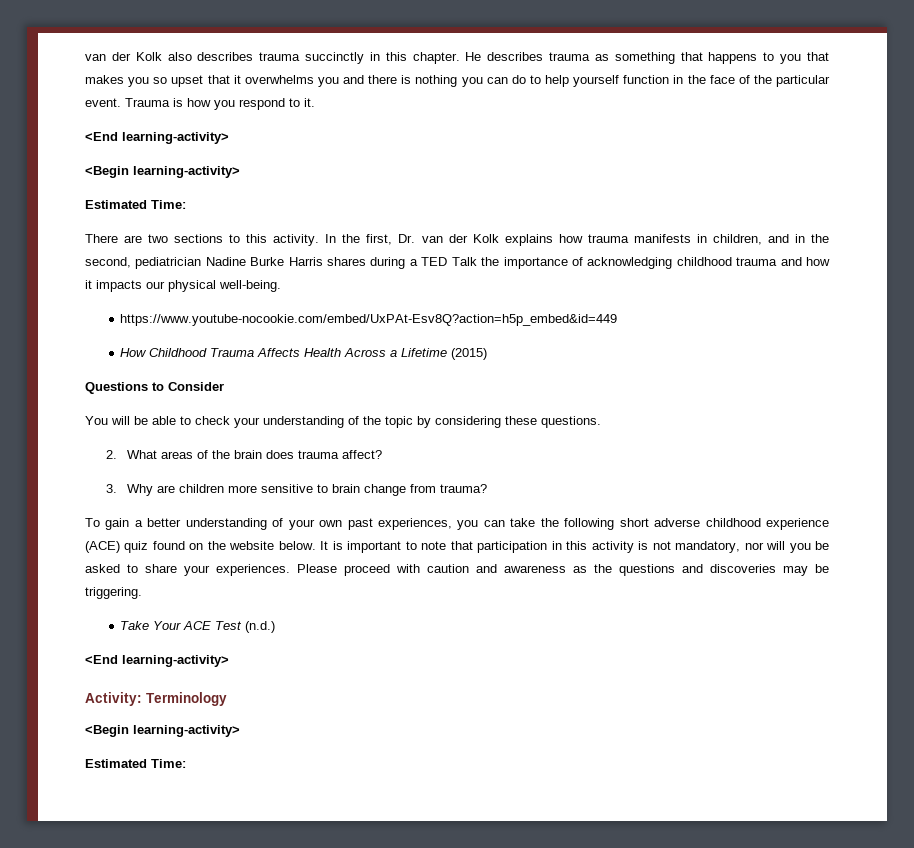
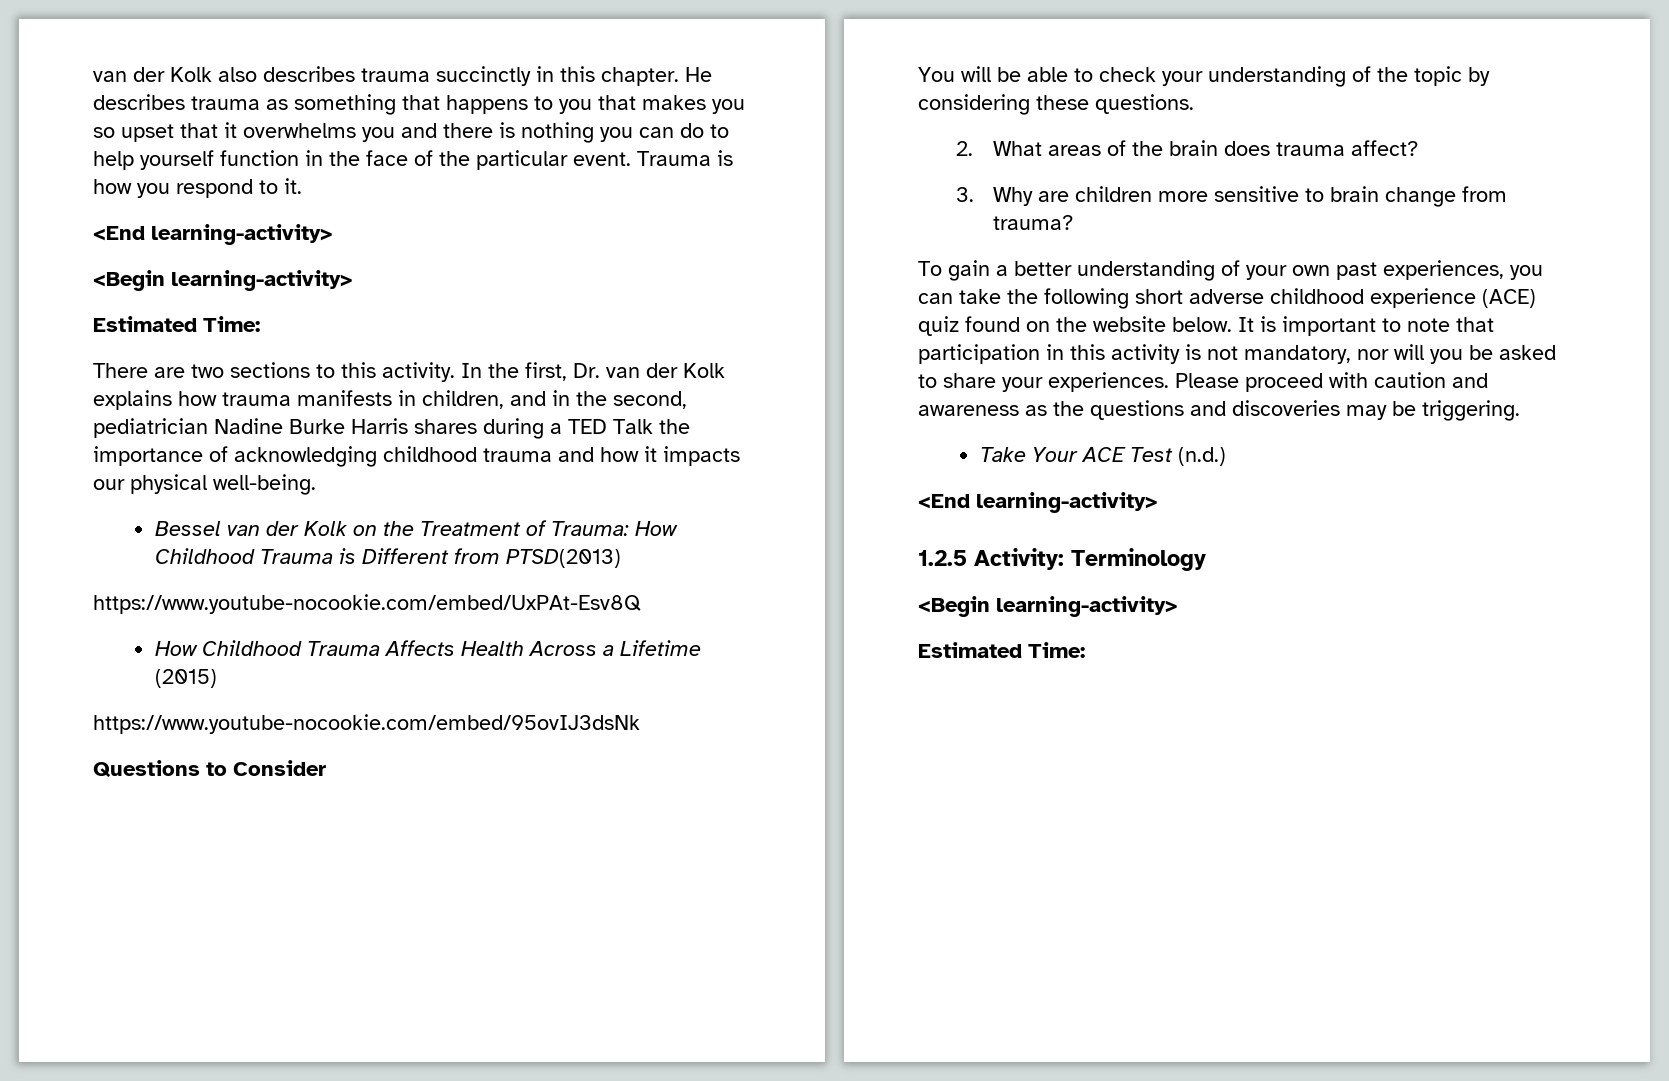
[120,314,618,326] https://www.youtube-nocookie.com/embed/UxPAt-Esv8Q?action=h5p_embed&id=449 -> [154,520,678,536] [154,548,621,568] [93,594,641,614] Bessel van der Kolk on the Treatment of Trauma: How Childhood Trauma is Different from PTSD(2013) // https://www.youtube-nocookie.com/embed/UxPAt-Esv8Q
(488, 354) none -> [93,714,640,734] // https://www.youtube-nocookie.com/embed/95ovIJ3dsNk
(229, 661) none -> [918,550,967,566] 1.2.5

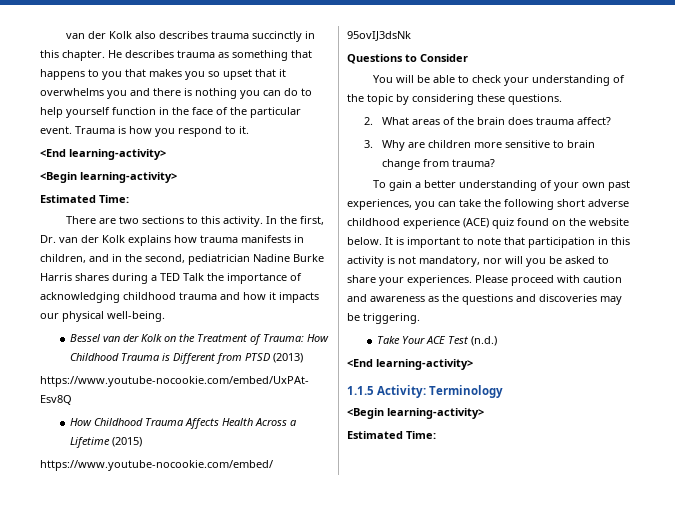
[505,549,621,568] PTSD(2013) -> [244,353,303,363] PTSD (2013)
[918,550,967,566] 1.2.5 -> [347,386,374,395] 1.1.5

